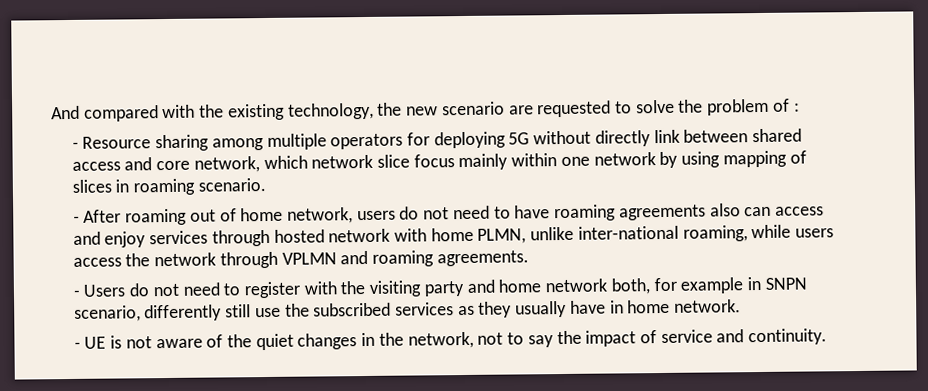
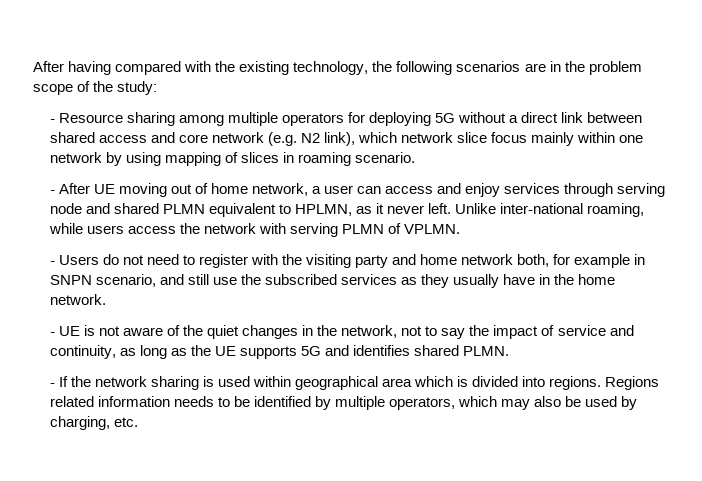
[51,105,80,120] And -> [33,61,112,75] After having
[406,98,800,118] new scenario are requested to solve the problem of : -> [396,61,642,75] [33,81,158,95] following scenarios are in the problem scope of the study:
[594,130,651,147] directly -> [509,112,559,123] a direct
[193,156,260,173] network, -> [211,132,355,146] network (e.g. N2 link),
[125,208,188,226] roaming -> [93,183,167,197] UE moving
[356,203,741,222] users do not need to have roaming agreements also -> [312,185,354,194] a user
[273,226,575,244] hosted network with home PLMN, unlike -> [617,183,666,197] [49,203,497,217] serving node and shared PLMN equivalent to HPLMN, as it never left. Unlike
[219,250,529,269] through VPLMN and roaming agreements. -> [258,223,461,237] with serving PLMN of VPLMN.
[144,304,223,322] differently -> [159,274,184,285] and
(624, 307) none -> [554,274,575,285] the
[748,328,828,346] continuity. -> [49,345,510,359] [49,376,660,390] [49,396,638,410] [49,416,138,430] continuity, as long as the UE supports 5G and identifies shared PLMN. // - If the network sharing is used within geographical area which is divided into regions. Regions related information needs to be identified by multiple operators, which may also be used by charging, etc.

